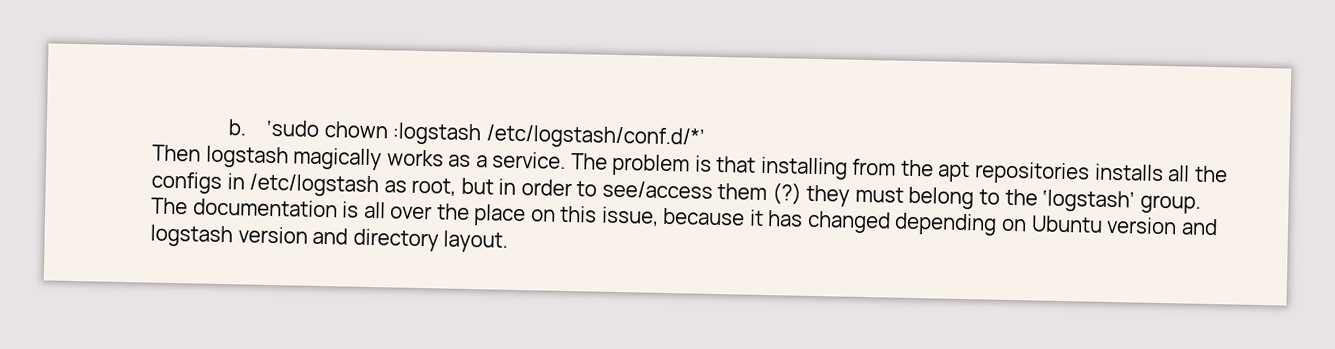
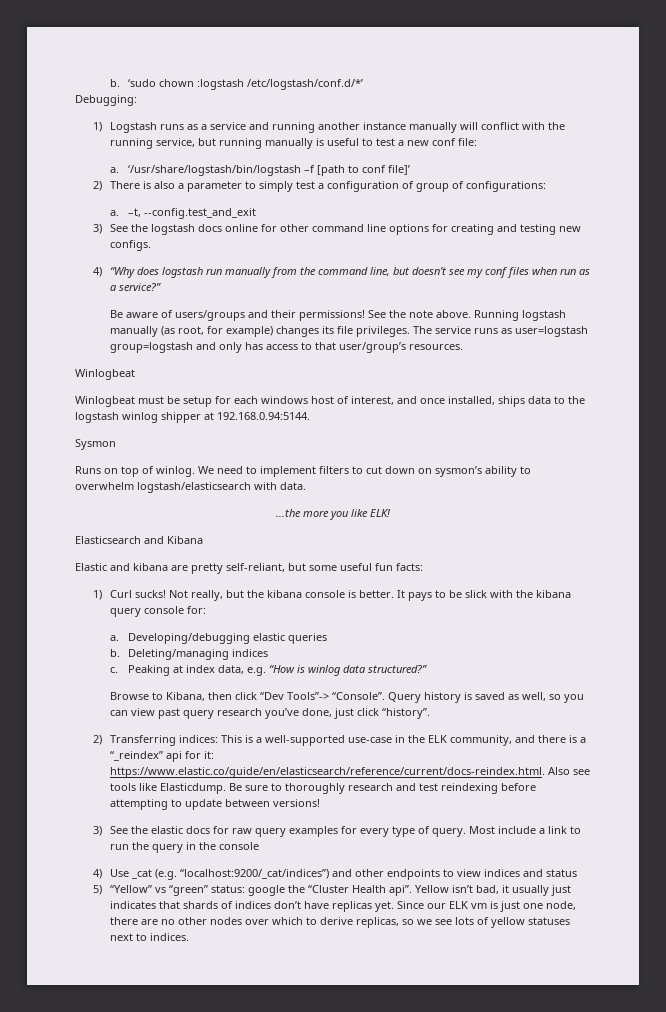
[152,144,1228,185] [151,171,1201,214] [151,197,1218,236] [150,224,509,253] Then logstash magically works as a service. The problem is that installing from the apt repositories installs all the configs in /etc/logstash as root, but in order to see/access them (?) they must belong to the ‘logstash’ group. The documentation is all over the place on this issue, because it has changed depending on Ubuntu version and logstash version and directory layout. -> [75,95,137,106] [92,122,566,133] [110,138,478,149] [110,165,410,176] [92,181,547,192] [110,208,256,219] [92,224,582,235] [110,240,152,251] [92,267,591,278] [110,283,162,291] [110,310,567,321] [110,326,589,337] [110,342,464,353] [75,369,135,380] [75,396,585,407] [75,412,310,423] [75,439,116,450] [75,466,531,477] [75,482,306,493] [276,509,391,520] [75,536,203,544] [75,563,423,574] [92,590,572,601] [110,606,207,617] [110,633,327,644] [110,649,268,660] [110,665,427,676] [110,692,585,703] [110,708,431,719] [92,735,587,746] [110,751,215,762] [110,767,591,778] [110,783,537,794] [110,799,321,810] [92,826,582,837] [110,842,260,853] [92,869,578,880] [92,885,572,896] [110,901,577,912] [110,917,571,928] [110,933,190,941] Debugging: // 1) Logstash runs as a service and running another instance manually will conflict with the running service, but running manually is useful to test a new conf file: // a. ‘/usr/share/logstash/bin/logstash –f [path to conf file]’ // 2) There is also a parameter to simply test a configuration of group of configurations: // a. –t, --config.test_and_exit // 3) See the logstash docs online for other command line options for creating and testing new configs. // 4) “Why does logstash run manually from the command line, but doesn’t see my conf files when run as a service?” // Be aware of users/groups and their permissions! See the note above. Running logstash manually (as root, for example) changes its file privileges. The service runs as user=logstash group=logstash and only has access to that user/group’s resources. // Winlogbeat // Winlogbeat must be setup for each windows host of interest, and once installed, ships data to the logstash winlog shipper at 192.168.0.94:5144. // Sysmon // Runs on top of winlog. We need to implement filters to cut down on sysmon’s ability to overwhelm logstash/elasticsearch with data. // ...the more you like ELK! // Elasticsearch and Kibana // Elastic and kibana are pretty self-reliant, but some useful fun facts: // 1) Curl sucks! Not really, but the kibana console is better. It pays to be slick with the kibana query console for: // a. Developing/debugging elastic queries // b. Deleting/managing indices // c. Peaking at index data, e.g. “How is winlog data structured?” // Browse to Kibana, then click “Dev Tools”-> “Console”. Query history is saved as well, so you can view past query research you’ve done, just click “history”. // 2) Transferring indices: This is a well-supported use-case in the ELK community, and there is a “_reindex” api for it: https://www.elastic.co/guide/en/elasticsearch/reference/current/docs-reindex.html. Also see tools like Elasticdump. Be sure to thoroughly research and test reindexing before attempting to update between versions! // 3) See the elastic docs for raw query examples for every type of query. Most include a link to run the query in the console // 4) Use _cat (e.g. “localhost:9200/_cat/indices”) and other endpoints to view indices and status // 5) “Yellow” vs “green” status: google the “Cluster Health api”. Yellow isn’t bad, it usually just indicates that shards of indices don’t have replicas yet. Since our ELK vm is just one node, there are no other nodes over which to derive replicas, so we see lots of yellow statuses next to indices.

